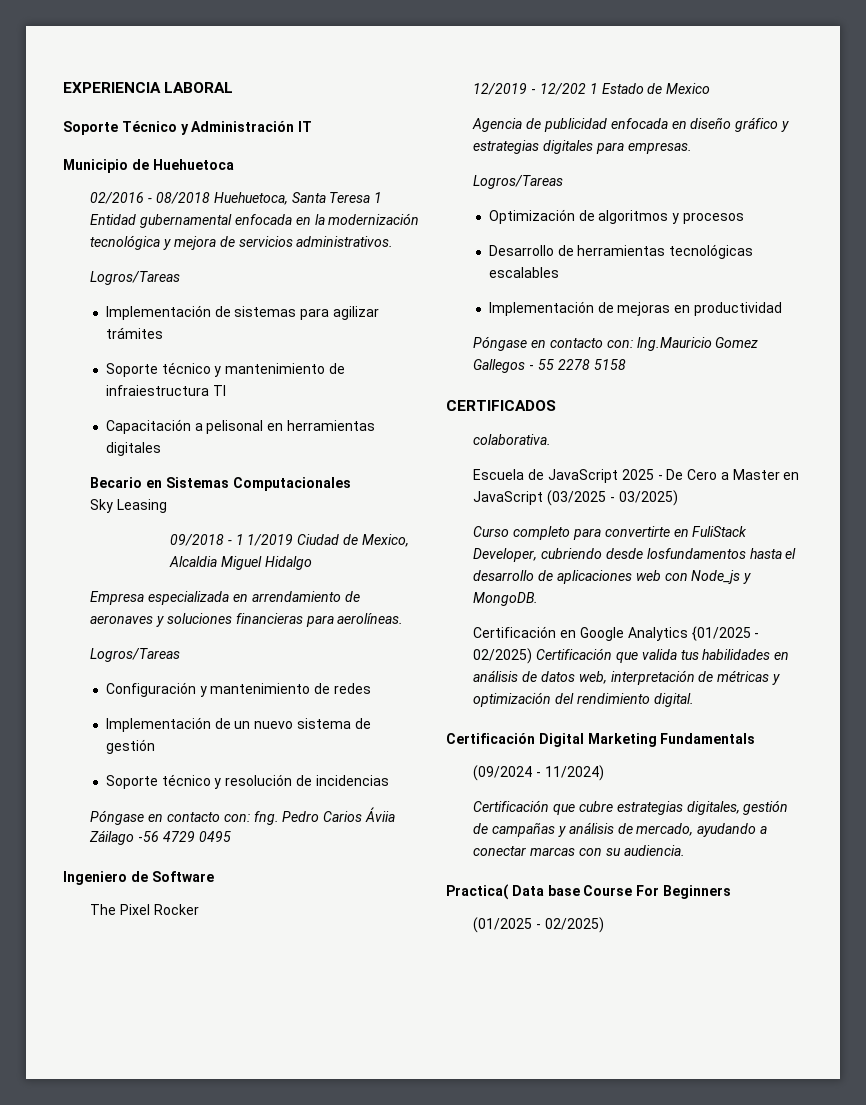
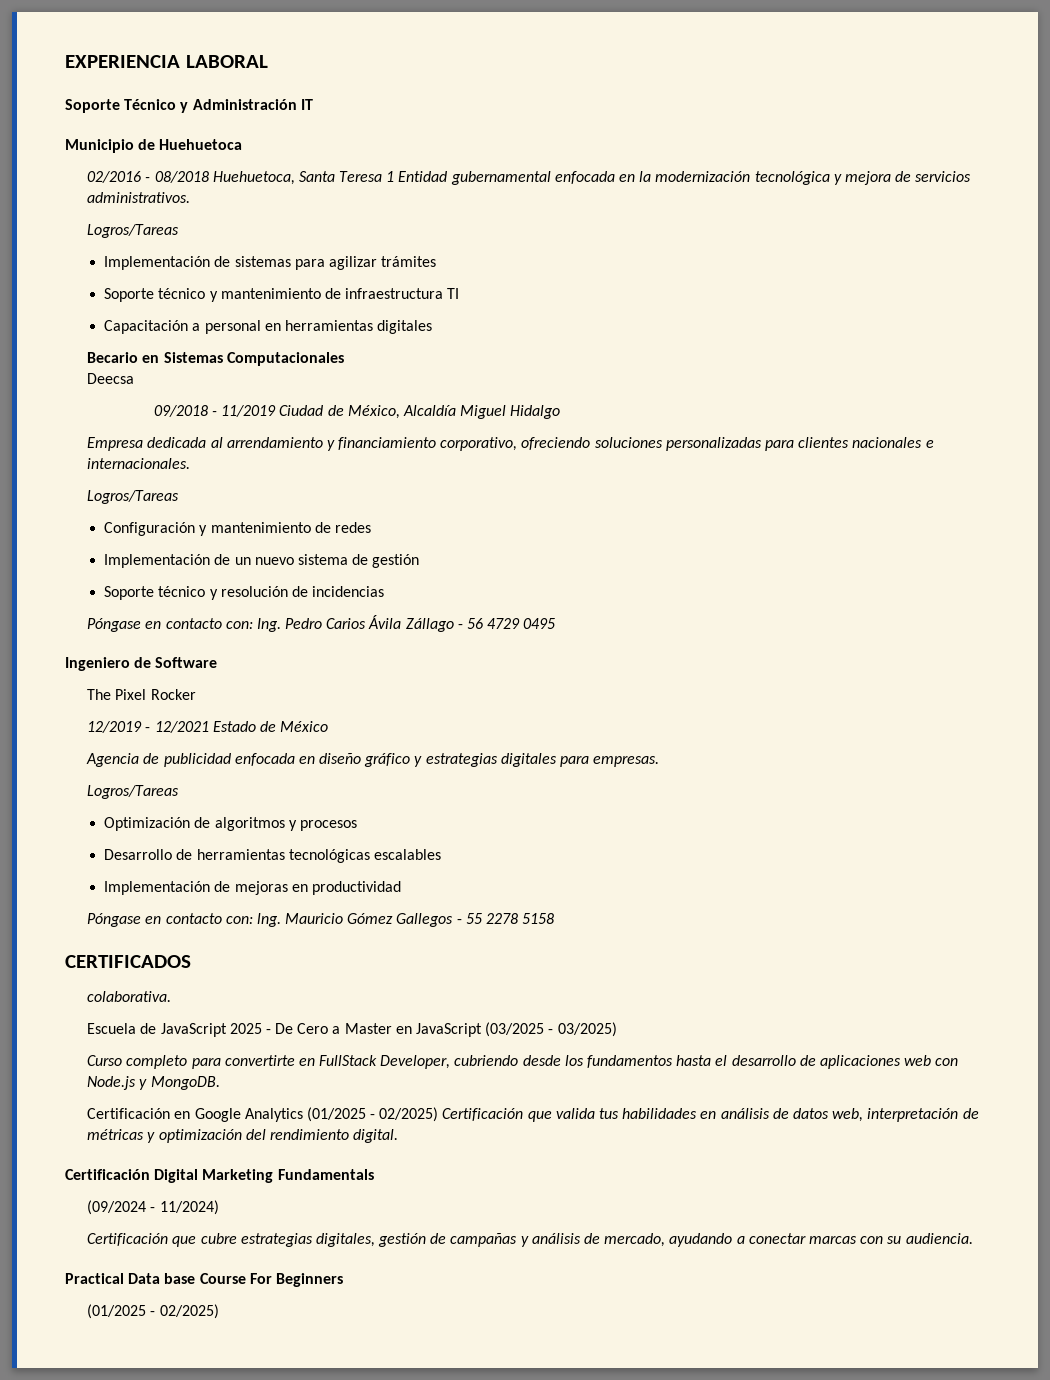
[105,385,209,396] infraiestructura -> [345,288,444,299] infraestructura
[206,420,264,434] pelisonal -> [204,320,261,334] personal
[90,499,168,513] Sky Leasing -> [87,373,135,384] Deecsa
[235,534,409,547] [169,556,312,570] [90,591,360,605] [90,613,404,627] 1 1/2019 Ciudad de Mexico, Alcaldia Miguel Hidalgo // Empresa especializada en arrendamiento de aeronaves y soluciones financieras para aerolíneas. -> [221,405,561,419] [87,437,934,451] [87,458,191,469] 11/2019 Ciudad de México, Alcaldía Miguel Hidalgo // Empresa dedicada al arrendamiento y financiamiento corporativo, ofreciendo soluciones personalizadas para clientes nacionales e internacionales.
[253,811,279,825] fng. -> [256,618,281,632] Ing.
[364,807,395,822] [89,830,160,845] Áviia Záilago -56 -> [368,615,484,632] Ávila Zállago - 56
[539,83,598,95] 12/202 1 -> [154,721,209,733] 12/2021
[666,83,711,94] Mexico -> [280,721,329,732] México
[636,337,759,351] lng.Mauricio Gomez -> [256,913,394,927] lng. Mauricio Gómez
[692,526,748,537] FuliStack -> [319,1055,378,1066] FullStack
[646,548,746,559] losfundamentos -> [564,1055,674,1068] los fundamentos
[691,570,741,584] Node_js -> [87,1076,137,1090] Node.js
[691,626,751,641] {01/2025 -> [306,1107,366,1122] (01/2025
[446,884,509,900] Practica( -> [65,1273,124,1284] Practical

